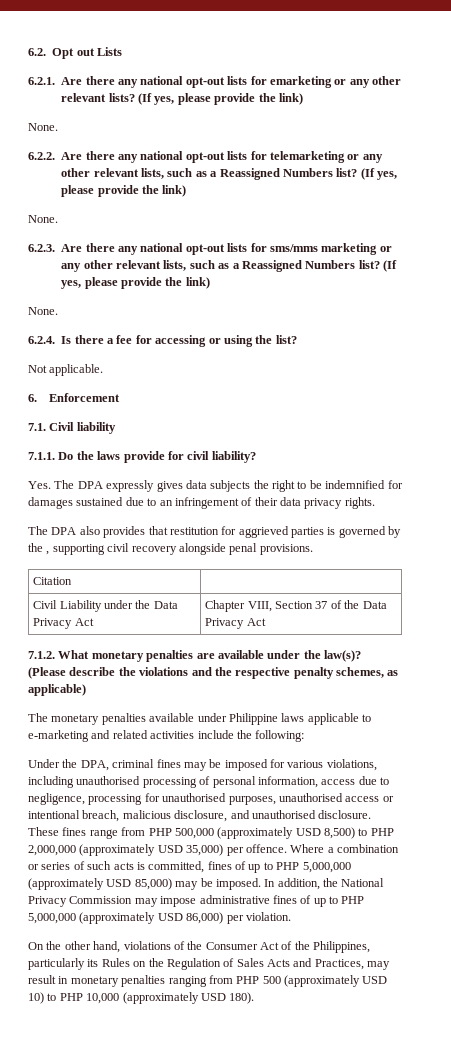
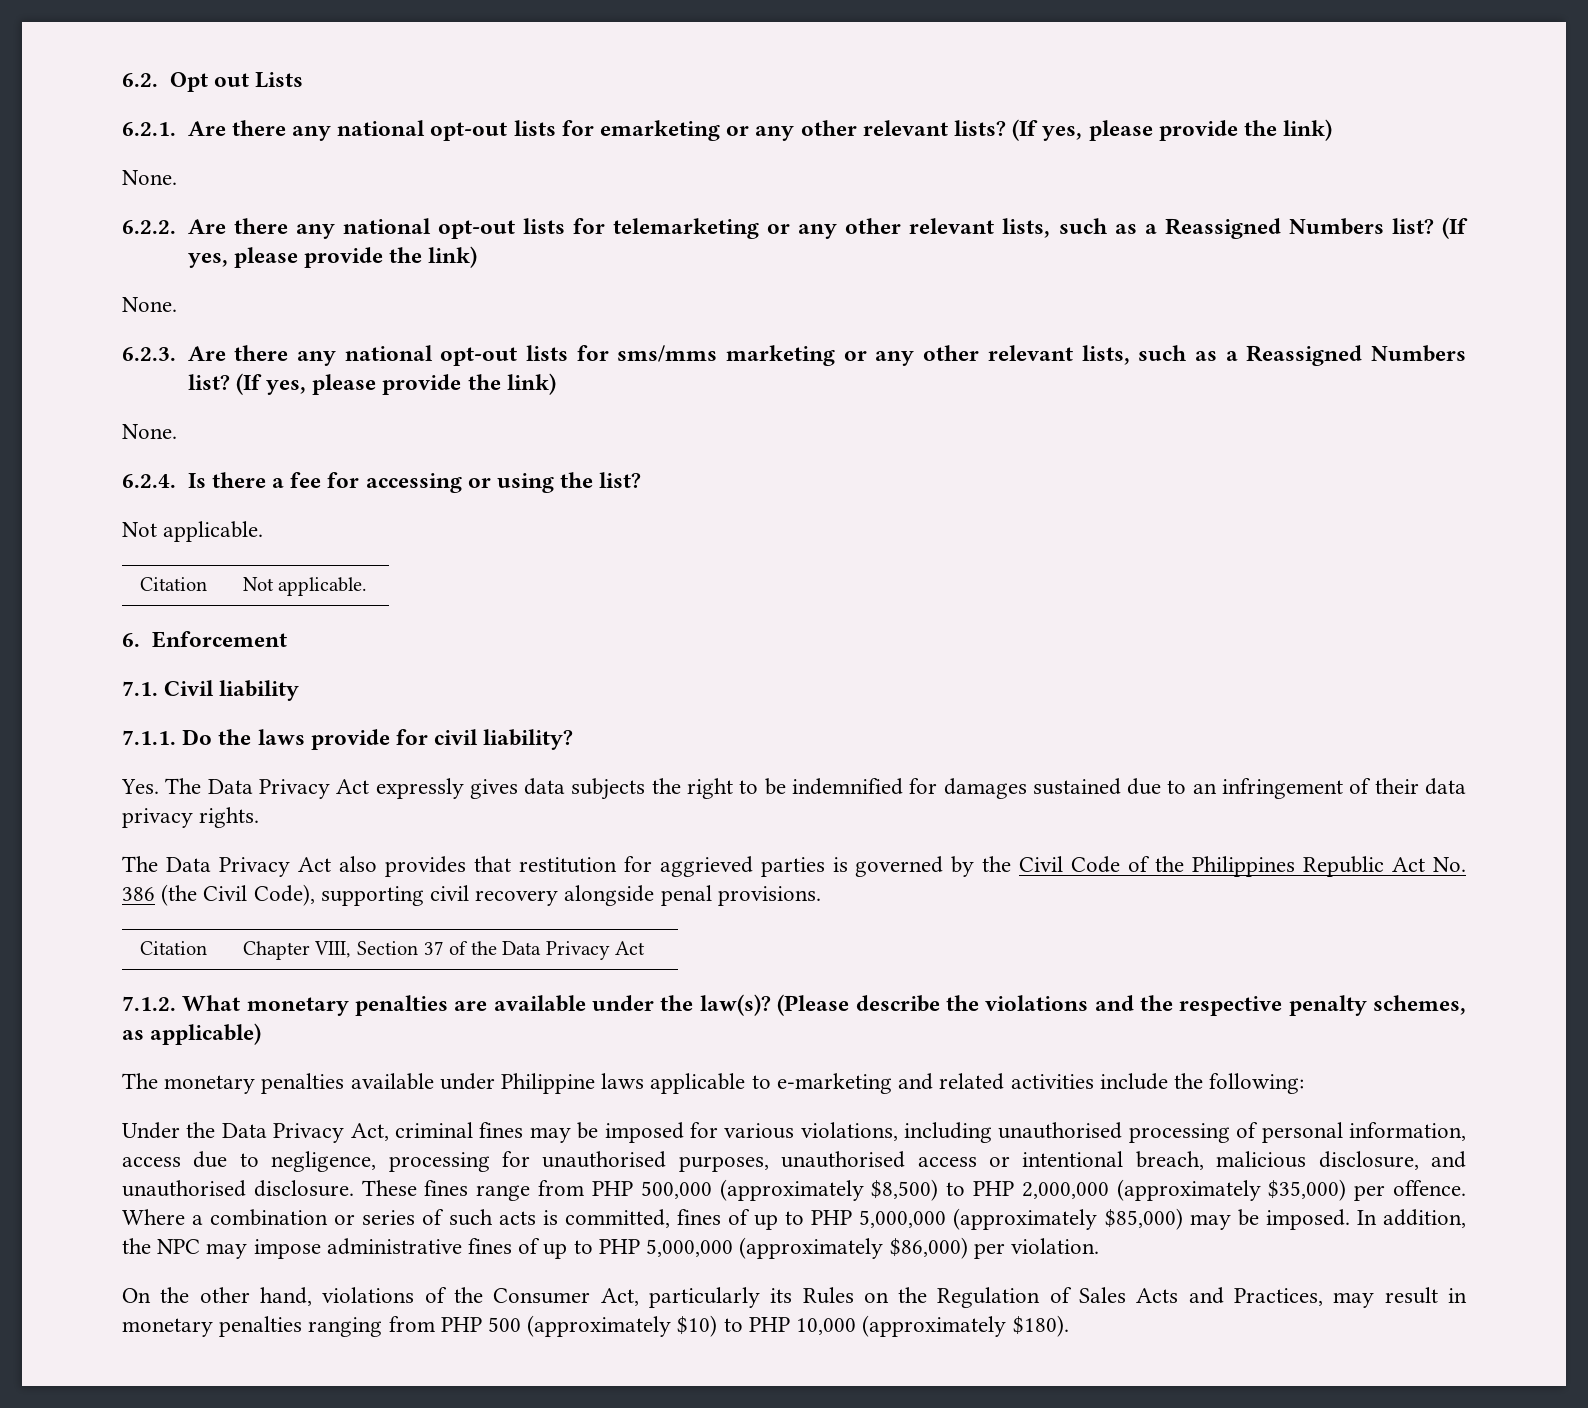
(104, 370) none -> [139,577,207,591] [242,577,368,596] // Citation | Not applicable.
[77,481,103,489] DPA -> [207,779,370,799] Data Privacy Act
[51,527,77,535] DPA -> [165,857,331,877] Data Privacy Act
[46,551,50,555] , -> [1019,856,1467,877] [122,884,315,906] Civil Code of the Philippines Republic Act No. 386 (the Civil Code),
[33,600,178,612] [33,618,94,629] // Civil Liability under the Data Privacy Act | -> (207, 948) none
[80,760,109,771] DPA, -> [221,1123,389,1143] Data Privacy Act,
[295,827,355,839] USD 8,500) -> [871,1179,939,1201] $8,500)
[157,844,224,856] USD 35,000) -> [1268,1179,1347,1201] $35,000)
[106,878,172,890] USD 85,000) -> [1104,1208,1183,1230] $85,000)
[341,878,385,887] [28,896,133,907] National Privacy Commission -> [157,1239,201,1254] NPC
[157,912,224,924] USD 86,000) -> [889,1237,968,1259] $86,000)
[260,941,371,953] Act of the Philippines, -> [600,1288,639,1306] Act,
[362,976,388,984] [28,992,44,1004] USD 10) -> [677,1315,718,1337] $10)
[200,992,255,1004] USD 180). -> [1012,1315,1069,1337] $180).

